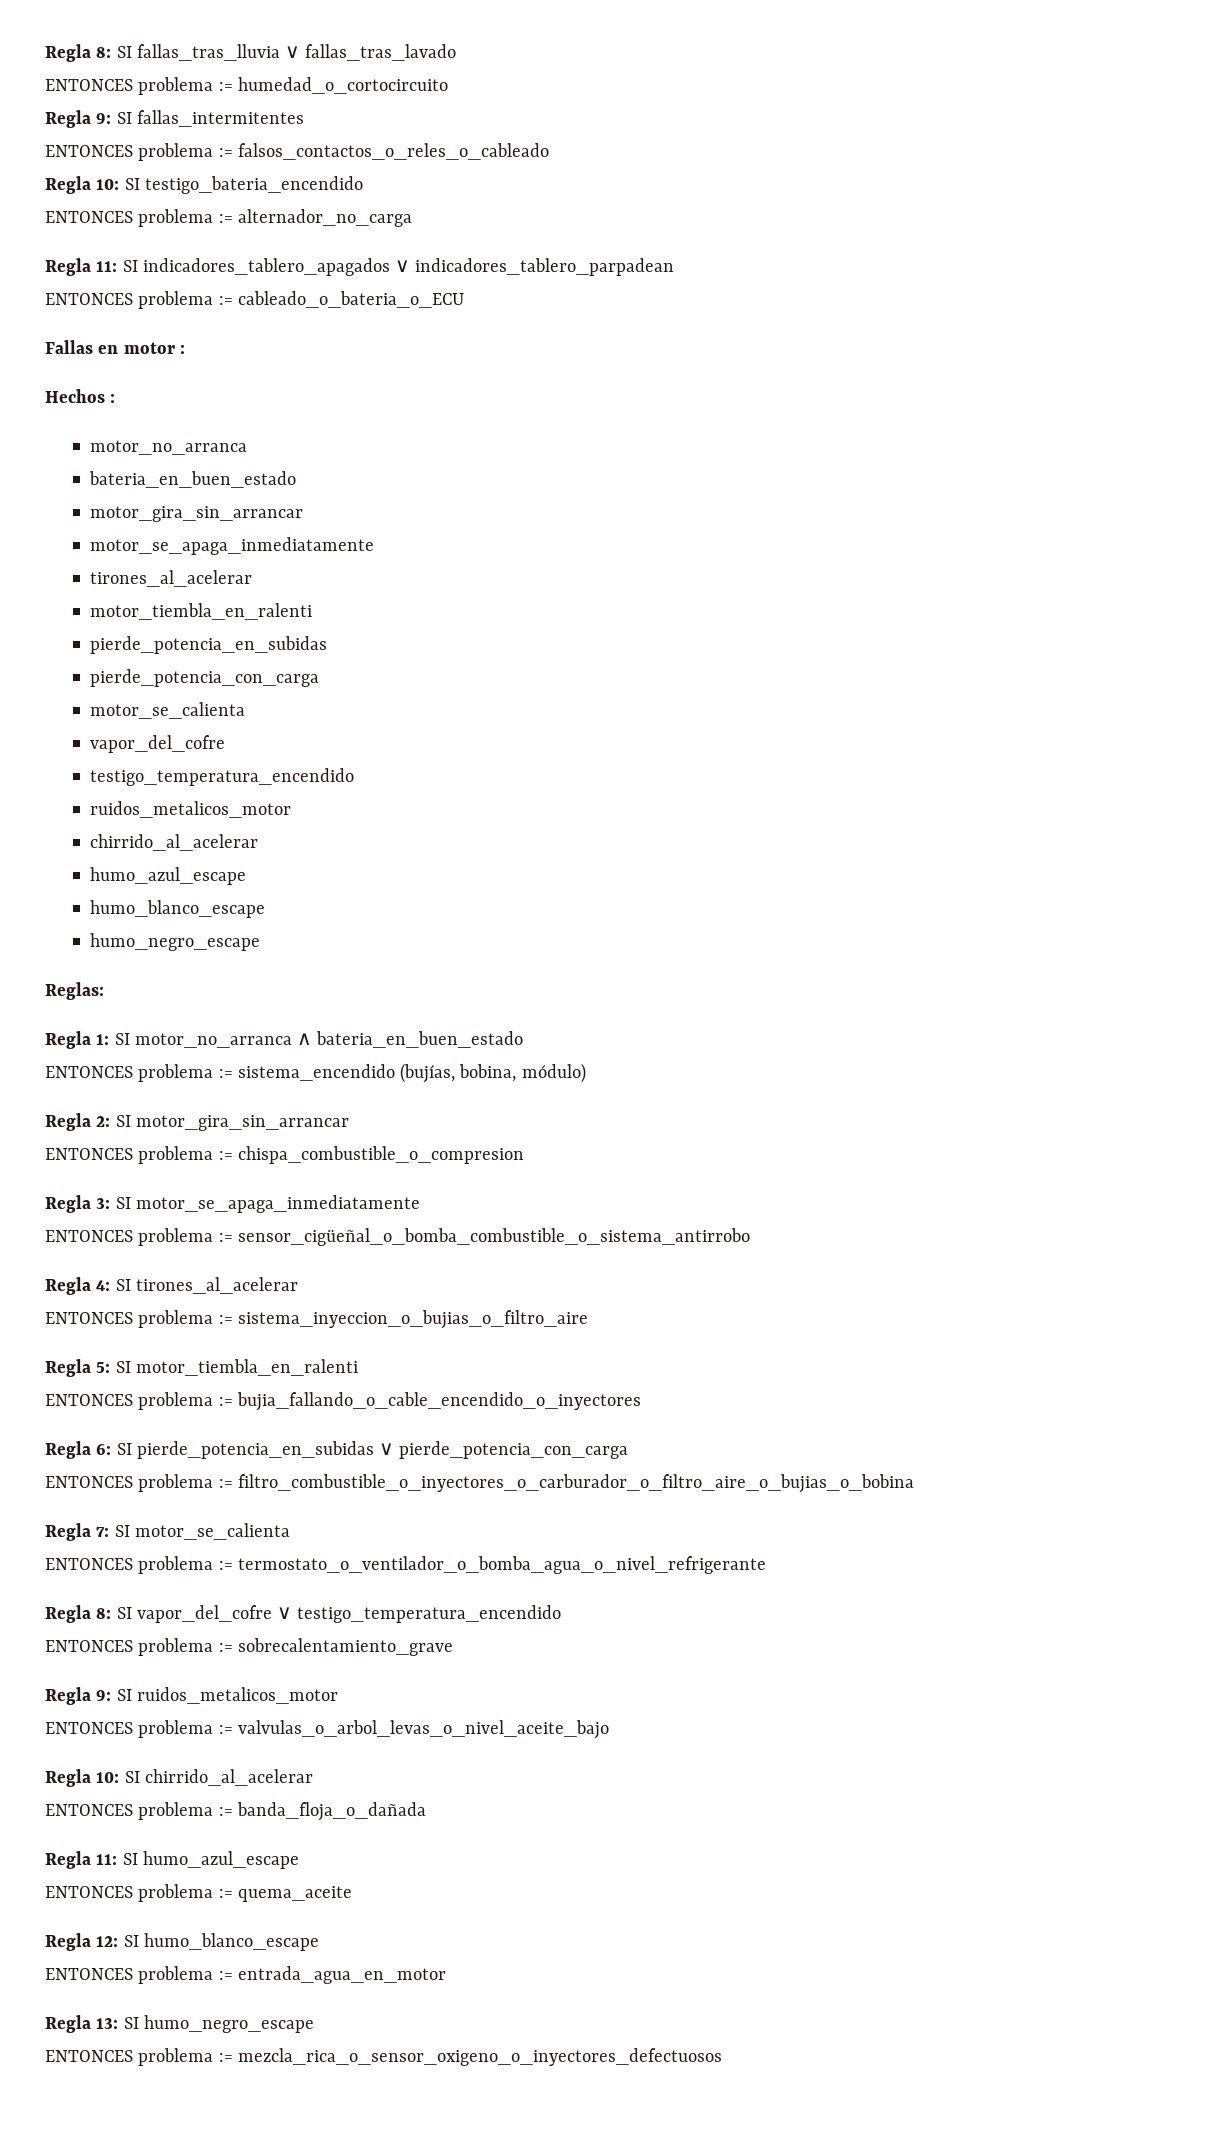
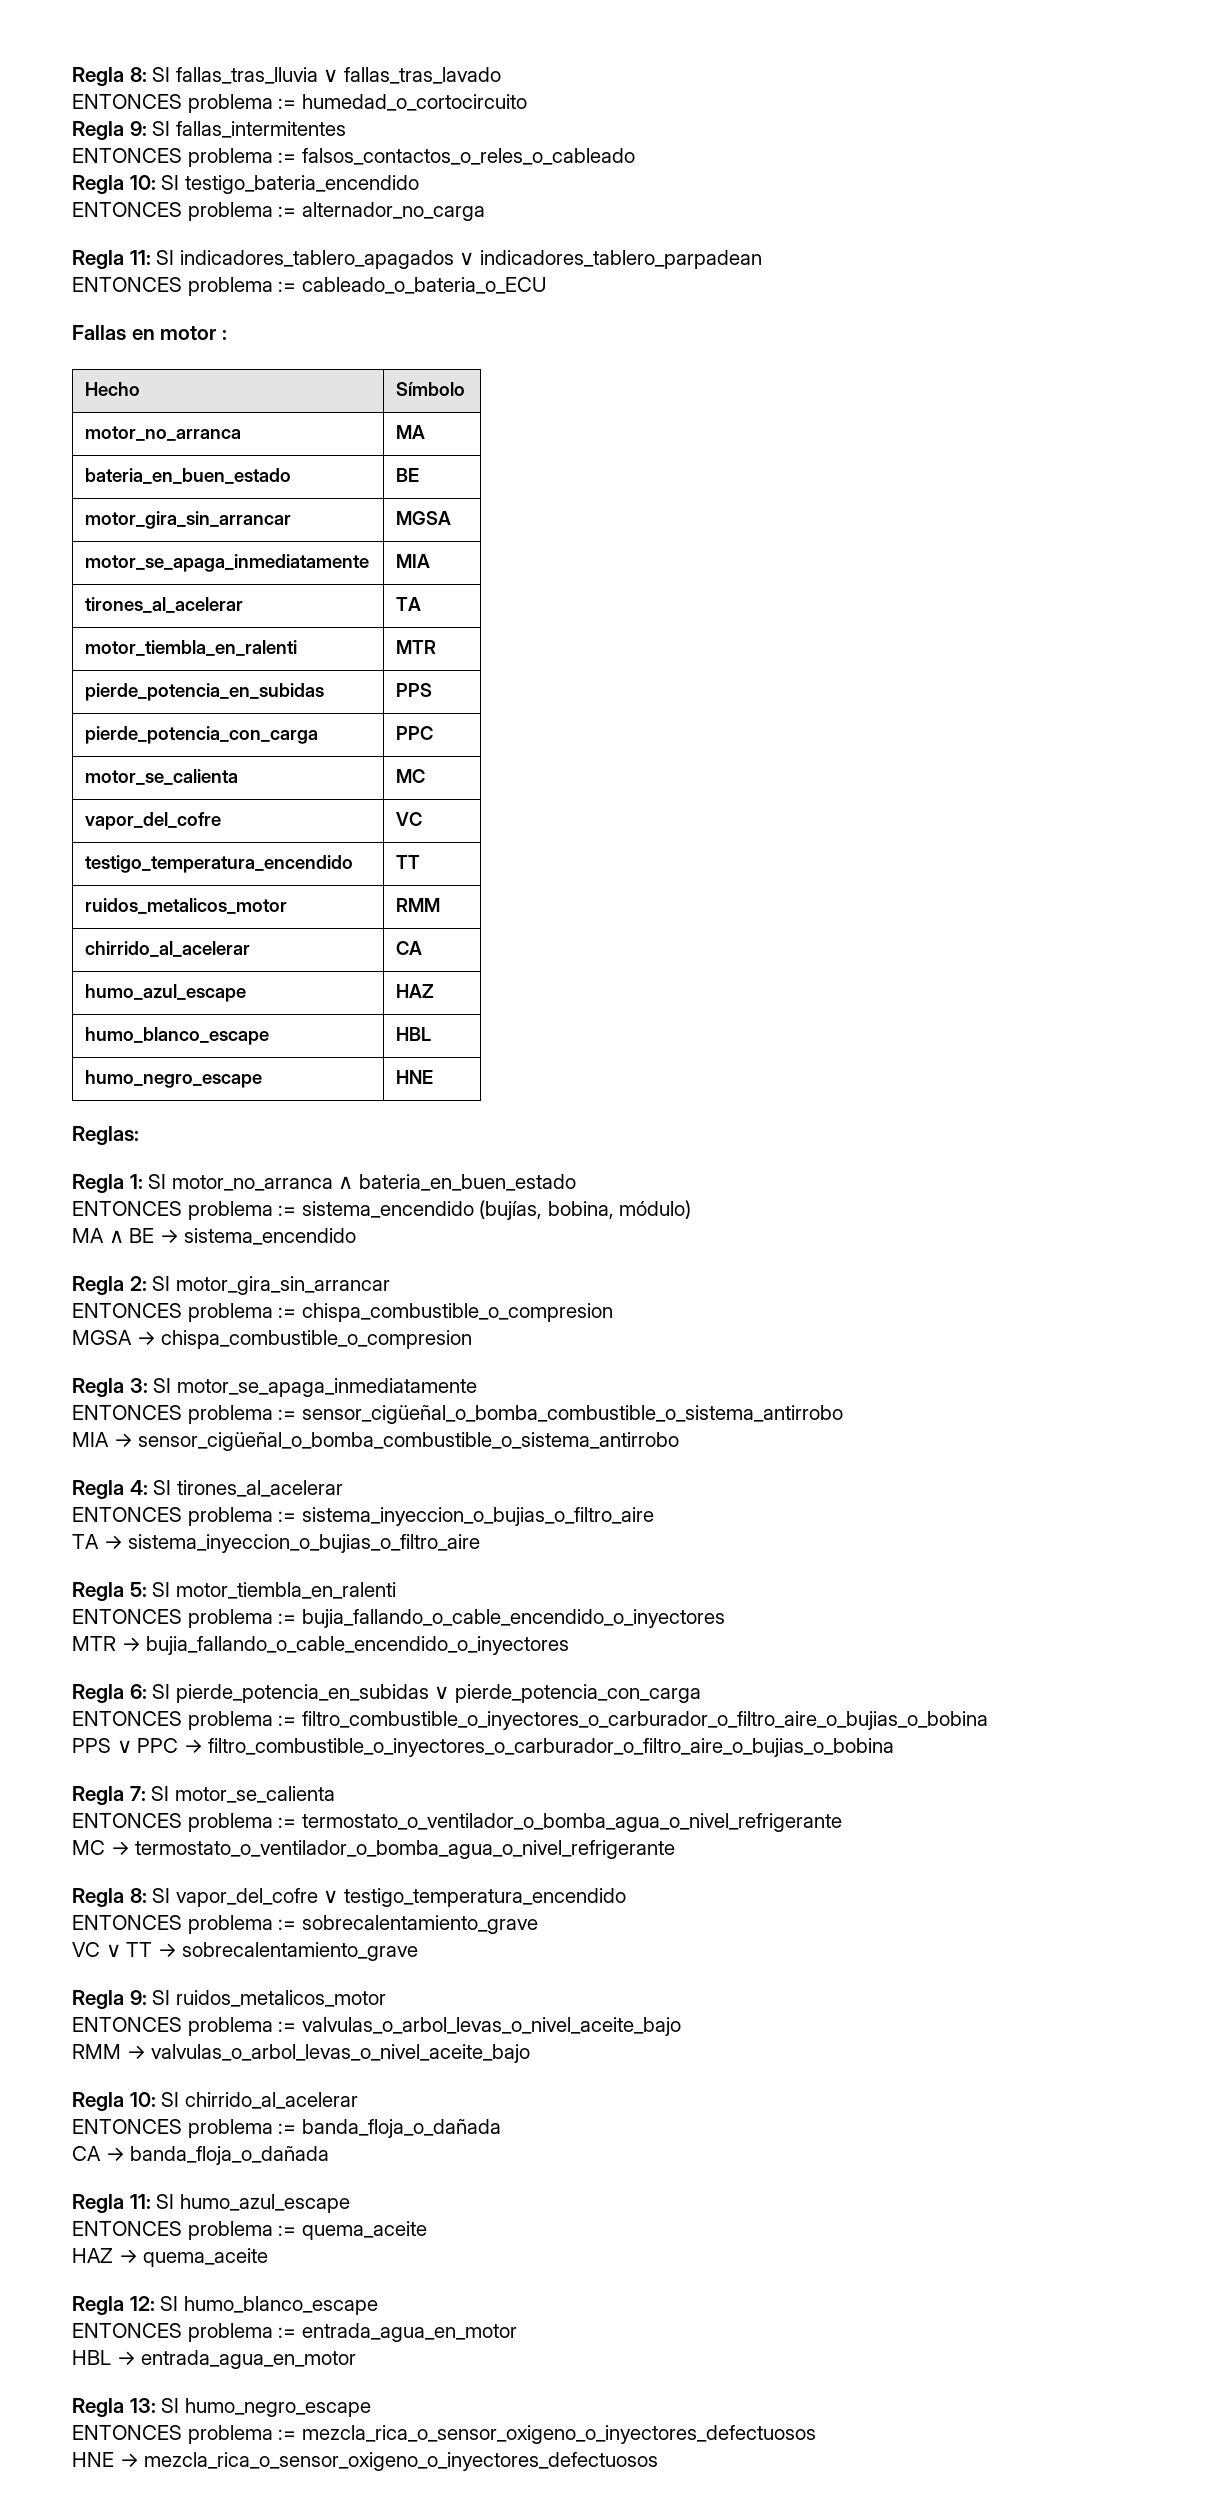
[45,389,116,403] [90,440,248,455] [89,471,297,488] [90,506,304,522] [90,537,375,555] [90,570,253,587] [90,603,313,620] [90,636,328,654] [90,669,320,687] [90,702,246,719] [90,735,226,753] [90,768,355,786] [90,801,292,818] [90,834,259,851] [90,867,247,885] [90,900,266,918] [90,933,261,951] // Hechos : // motor_no_arranca // bateria_en_buen_estado // motor_gira_sin_arrancar // motor_se_apaga_inmediatamente // tirones_al_acelerar // motor_tiembla_en_ralenti // pierde_potencia_en_subidas // pierde_potencia_con_carga // motor_se_calienta // vapor_del_cofre // testigo_temperatura_encendido // ruidos_metalicos_motor // chirrido_al_acelerar // humo_azul_escape // humo_blanco_escape // humo_negro_escape -> [85,382,141,396] [396,382,466,396] [85,426,242,441] [396,425,426,439] [85,468,292,484] [396,468,420,482] [85,511,292,529] [396,511,452,525] [85,554,370,572] [396,554,431,568] [85,597,244,613] [396,597,422,611] [85,640,298,656] [396,640,437,654] [85,683,325,701] [396,683,433,697] [85,726,319,744] [396,726,434,740] [85,769,239,785] [396,769,426,783] [85,812,222,830] [396,812,423,826] [85,855,354,873] [396,855,421,869] [85,898,288,914] [396,898,441,912] [85,941,251,957] [396,941,423,955] [85,984,247,1002] [396,984,435,998] [85,1027,270,1045] [396,1027,432,1041] [85,1070,263,1088] [396,1070,434,1084] // Hecho | Símbolo // motor_no_arranca | MA // bateria_en_buen_estado | BE // motor_gira_sin_arrancar | MGSA // motor_se_apaga_inmediatamente | MIA // tirones_al_acelerar | TA // motor_tiembla_en_ralenti | MTR // pierde_potencia_en_subidas | PPS // pierde_potencia_con_carga | PPC // motor_se_calienta | MC // vapor_del_cofre | VC // testigo_temperatura_encendido | TT // ruidos_metalicos_motor | RMM // chirrido_al_acelerar | CA // humo_azul_escape | HAZ // humo_blanco_escape | HBL // humo_negro_escape | HNE
(586, 1073) none -> [72,1228,357,1245] // MA ∧ BE → sistema_encendido
(524, 1155) none -> [72,1330,473,1349] // MGSA → chispa_combustible_o_compresion
(750, 1237) none -> [72,1432,680,1451] // MIA → sensor_cigüeñal_o_bomba_combustible_o_sistema_antirrobo
(588, 1319) none -> [72,1534,481,1553] // TA → sistema_inyeccion_o_bujias_o_filtro_aire
(641, 1401) none -> [72,1636,570,1655] // MTR → bujia_fallando_o_cable_encendido_o_inyectores
(914, 1483) none -> [72,1738,895,1757] // PPS ∨ PPC → filtro_combustible_o_inyectores_o_carburador_o_filtro_aire_o_bujias_o_bobina
(766, 1565) none -> [72,1840,676,1859] // MC → termostato_o_ventilador_o_bomba_agua_o_nivel_refrigerante
(453, 1647) none -> [72,1942,419,1961] // VC ∨ TT → sobrecalentamiento_grave
(609, 1729) none -> [72,2044,531,2063] // RMM → valvulas_o_arbol_levas_o_nivel_aceite_bajo
(426, 1811) none -> [72,2146,330,2165] // CA → banda_floja_o_dañada
(352, 1894) none -> [72,2248,269,2267] // HAZ → quema_aceite
(446, 1975) none -> [72,2350,357,2369] // HBL → entrada_agua_en_motor
(722, 2057) none -> [72,2452,659,2471] // HNE → mezcla_rica_o_sensor_oxigeno_o_inyectores_defectuosos

